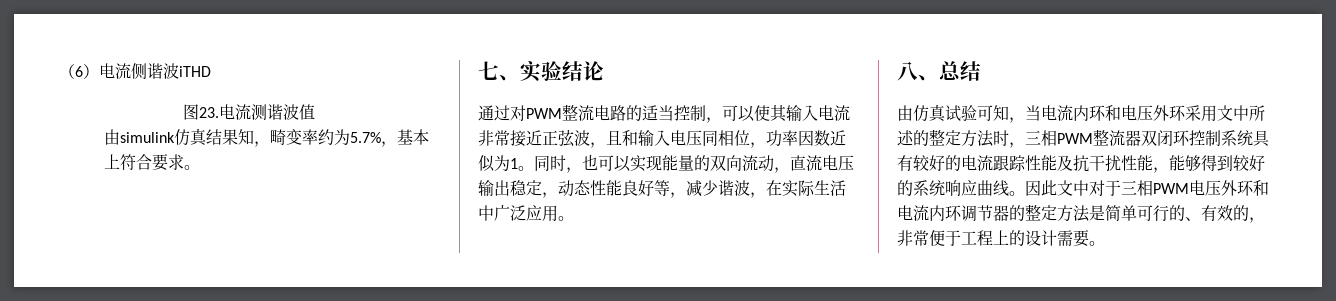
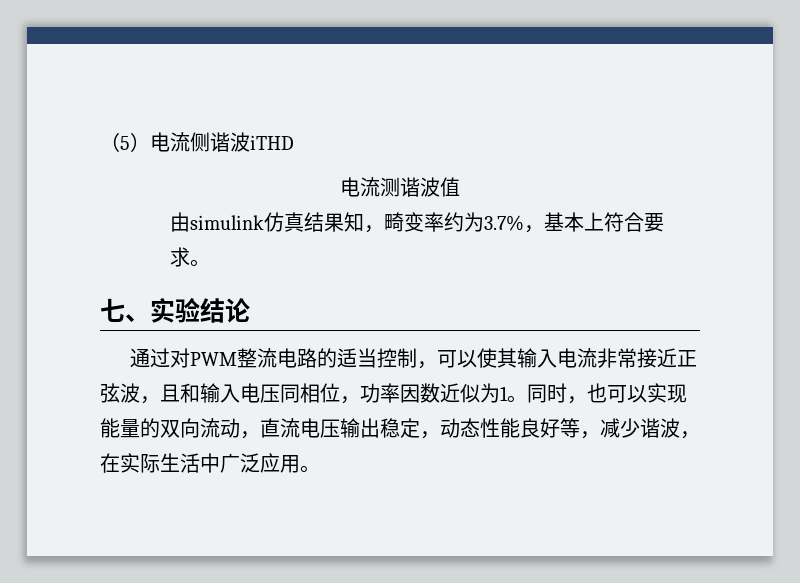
[75,66,83,77] 6 -> [120,136,130,150] 5
[183,104,219,120] 图23. -> (294, 142) none
[349,132,381,143] 5.7% -> [483,215,524,231] 3.7%
[897,61,981,81] [897,104,1265,123] [897,129,1270,148] [897,155,1265,173] [897,180,1269,196] [897,204,1265,223] [897,230,1105,247] // 八、总结 // 由仿真试验可知，当电流内环和电压外环采用文中所述的整定方法时，三相PWM整流器双闭环控制系统具有较好的电流跟踪性能及抗干扰性能，能够得到较好的系统响应曲线。因此文中对于三相PWM电压外环和电流内环调节器的整定方法是简单可行的、有效的，非常便于工程上的设计需要。 -> (320, 469) none

